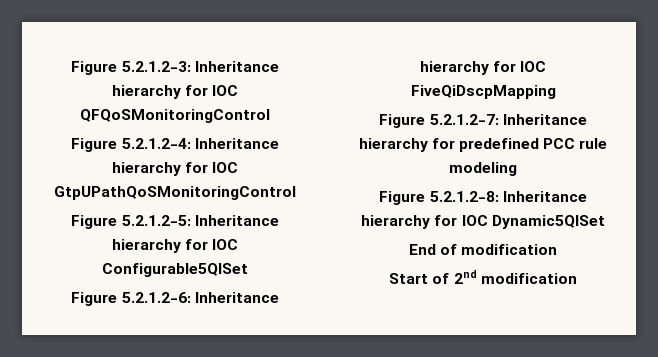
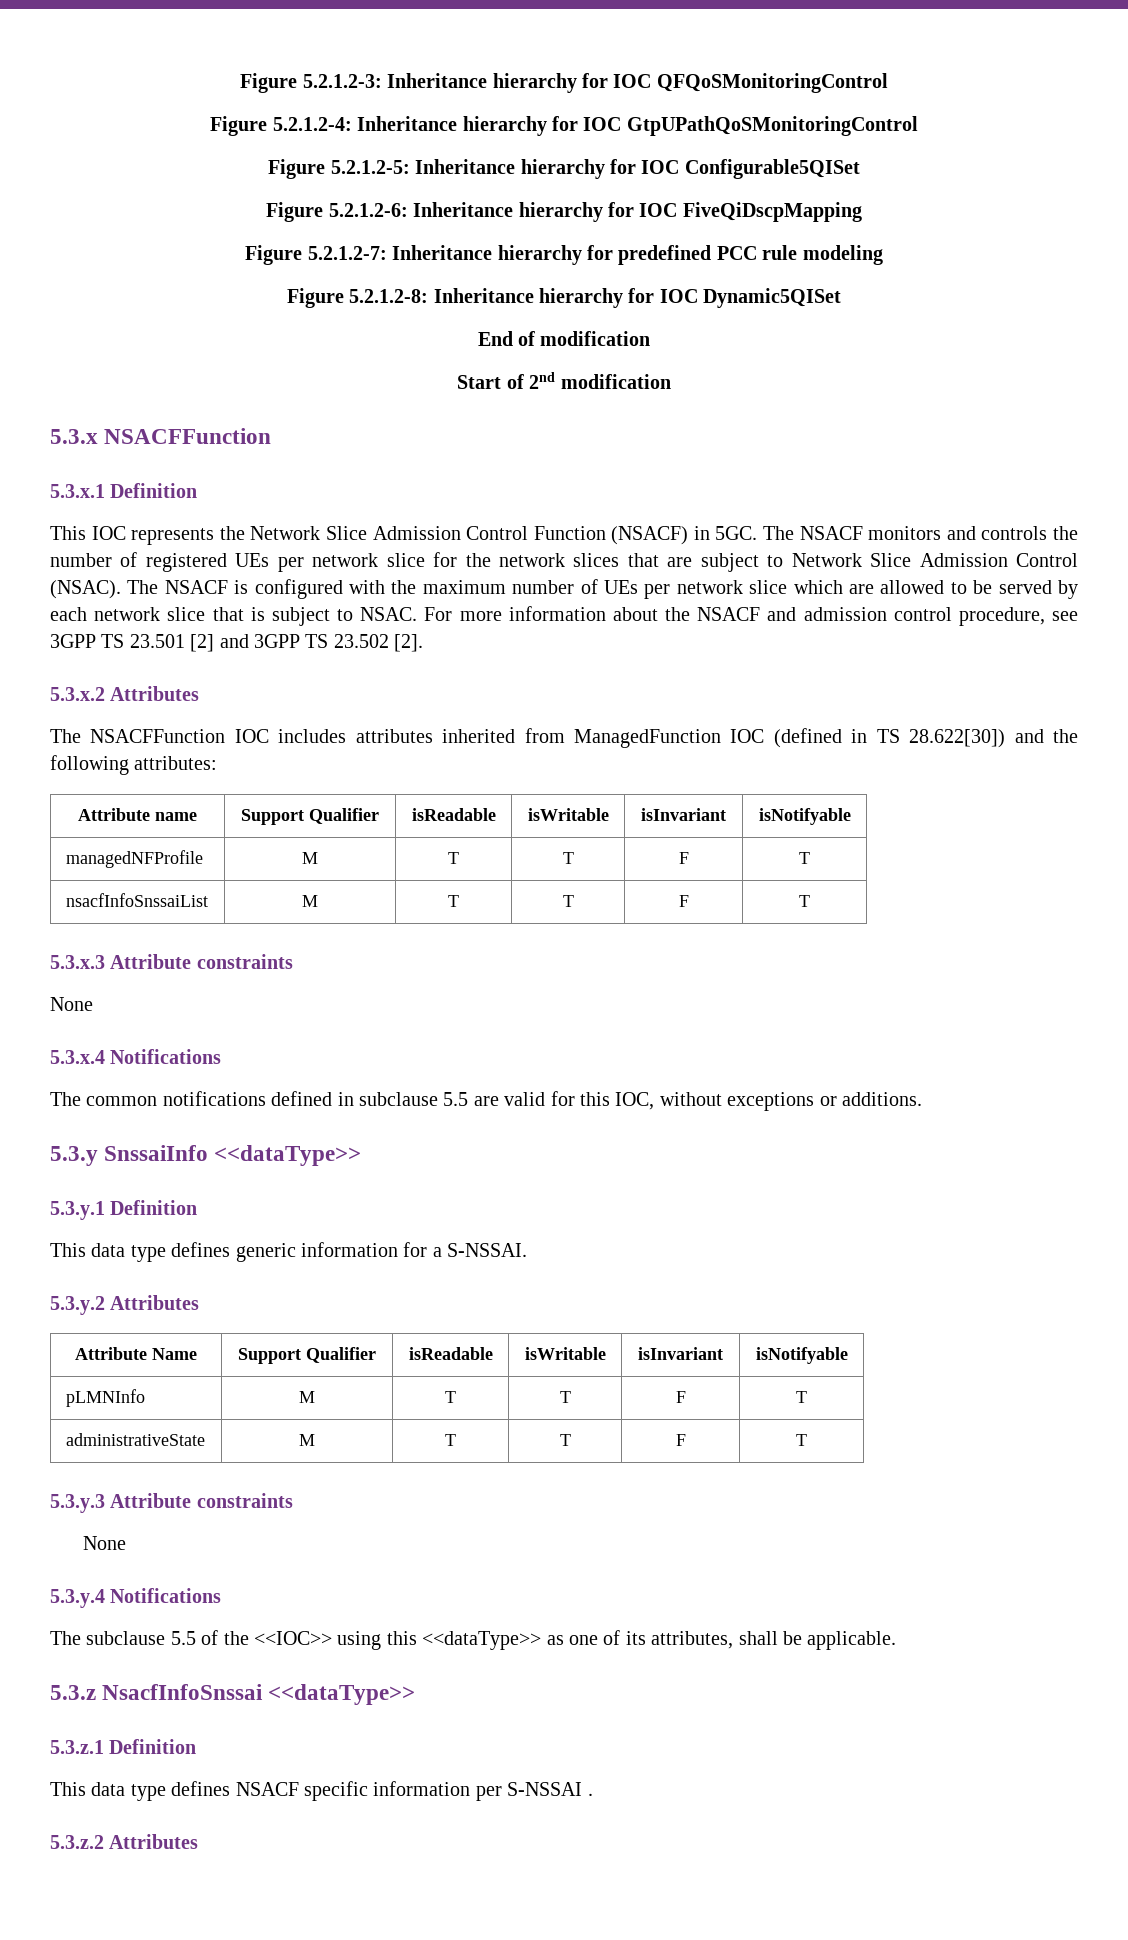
(577, 278) none -> [50,428,272,444] [50,483,198,498] [50,526,1079,545] [50,552,1078,572] [50,579,1078,599] [50,606,1078,626] [50,634,424,652] [50,686,200,701] [50,728,1079,748] [50,755,218,775] [78,808,197,821] [241,808,379,825] [411,808,496,821] [527,808,609,821] [641,808,726,821] [758,808,851,825] [65,850,203,868] [302,852,318,864] [448,852,459,864] [562,852,574,864] [678,852,689,864] [799,852,810,864] [65,893,208,907] [302,895,318,907] [448,895,459,907] [562,895,574,907] [678,895,689,907] [799,895,810,907] [50,954,293,969] [50,997,93,1011] [50,1049,222,1064] [50,1091,922,1111] [50,1145,362,1166] [50,1200,198,1220] [50,1242,528,1262] [50,1295,200,1315] [75,1347,197,1360] [238,1347,376,1364] [408,1347,493,1360] [524,1347,606,1360] [638,1347,723,1360] [755,1347,848,1364] [65,1389,145,1407] [299,1391,315,1403] [445,1391,456,1403] [559,1391,571,1403] [675,1391,686,1403] [796,1391,807,1403] [65,1433,205,1446] [299,1434,315,1446] [445,1434,456,1446] [559,1434,571,1446] [675,1434,686,1446] [796,1434,807,1446] [50,1493,293,1513] [82,1536,126,1550] [50,1588,222,1608] [50,1630,897,1650] [50,1684,416,1705] [50,1739,197,1754] [50,1781,593,1801] [50,1834,199,1849] // 5.3.x NSACFFunction // 5.3.x.1 Definition // This IOC represents the Network Slice Admission Control Function (NSACF) in 5GC. The NSACF monitors and controls the number of registered UEs per network slice for the network slices that are subject to Network Slice Admission Control (NSAC). The NSACF is configured with the maximum number of UEs per network slice which are allowed to be served by each network slice that is subject to NSAC. For more information about the NSACF and admission control procedure, see 3GPP TS 23.501 [2] and 3GPP TS 23.502 [2]. // 5.3.x.2 Attributes // The NSACFFunction IOC includes attributes inherited from ManagedFunction IOC (defined in TS 28.622[30]) and the following attributes: // Attribute name | Support Qualifier | isReadable | isWritable | isInvariant | isNotifyable // managedNFProfile | M | T | T | F | T // nsacfInfoSnssaiList | M | T | T | F | T // 5.3.x.3 Attribute constraints // None // 5.3.x.4 Notifications // The common notifications defined in subclause 5.5 are valid for this IOC, without exceptions or additions. // 5.3.y SnssaiInfo <<dataType>> // 5.3.y.1 Definition // This data type defines generic information for a S-NSSAI. // 5.3.y.2 Attributes // Attribute Name | Support Qualifier | isReadable | isWritable | isInvariant | isNotifyable // pLMNInfo | M | T | T | F | T // administrativeState | M | T | T | F | T // 5.3.y.3 Attribute constraints // None // 5.3.y.4 Notifications // The subclause 5.5 of the <<IOC>> using this <<dataType>> as one of its attributes, shall be applicable. // 5.3.z NsacfInfoSnssai <<dataType>> // 5.3.z.1 Definition // This data type defines NSACF specific information per S-NSSAI . // 5.3.z.2 Attributes

